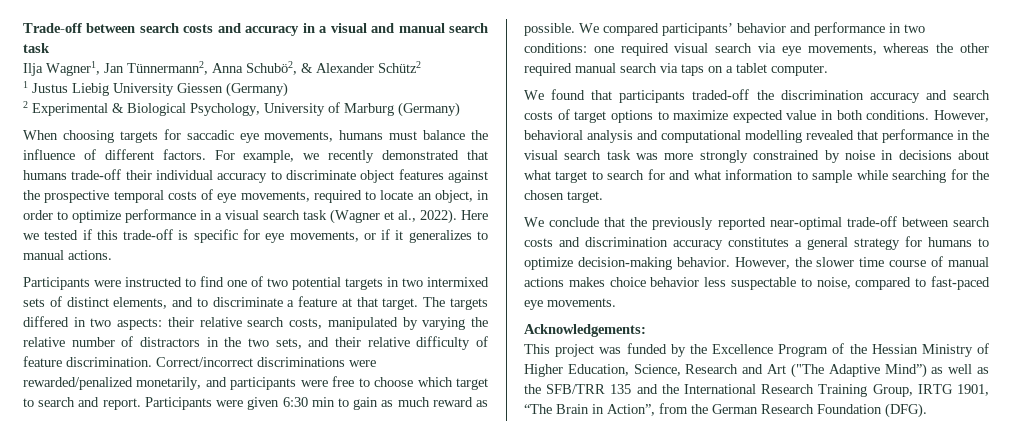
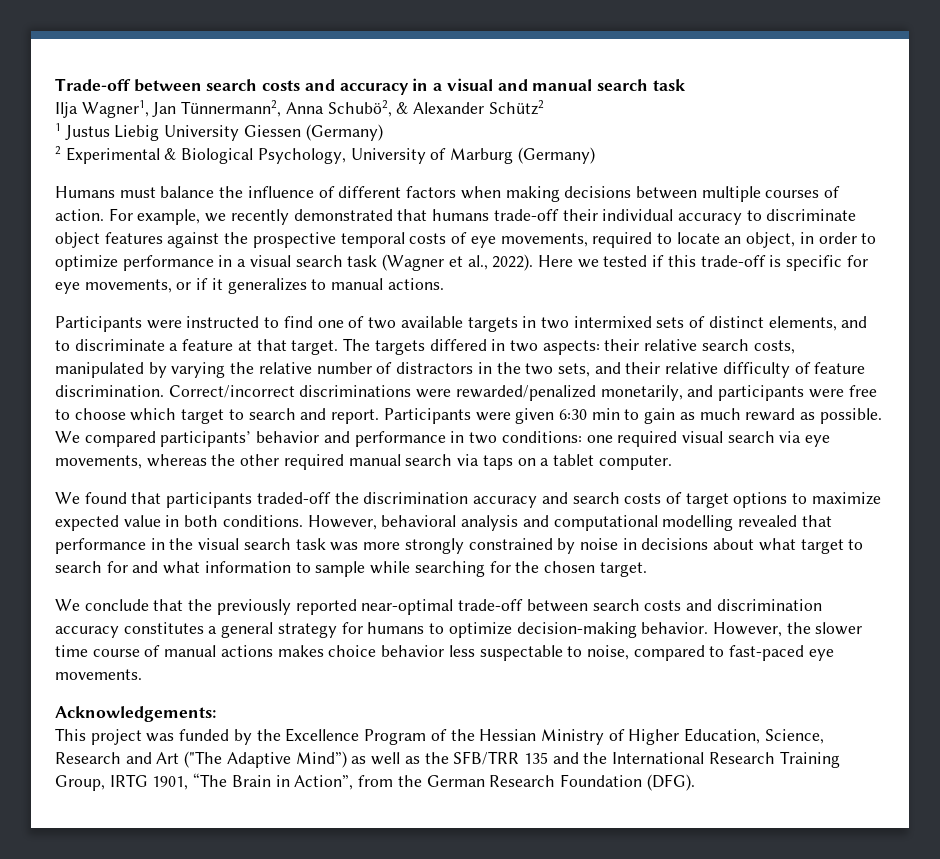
[23,129,384,143] When choosing targets for saccadic eye movements, humans -> [55,186,115,198] Humans
[162,149,206,160] factors. -> [406,186,841,202] [55,209,104,221] factors when making decisions between multiple courses of action.
[292,277,341,290] potential -> [400,316,463,328] available

